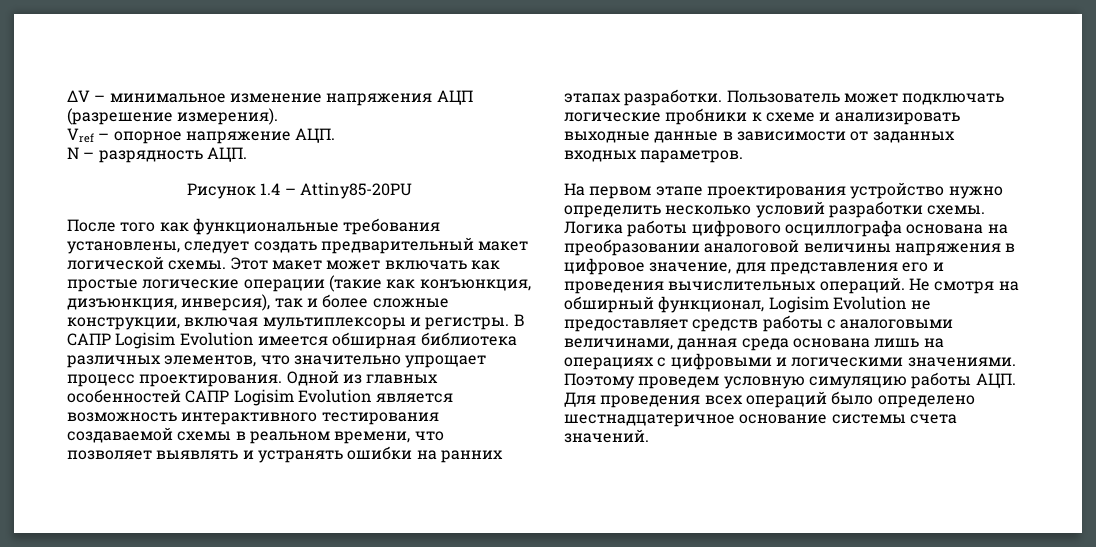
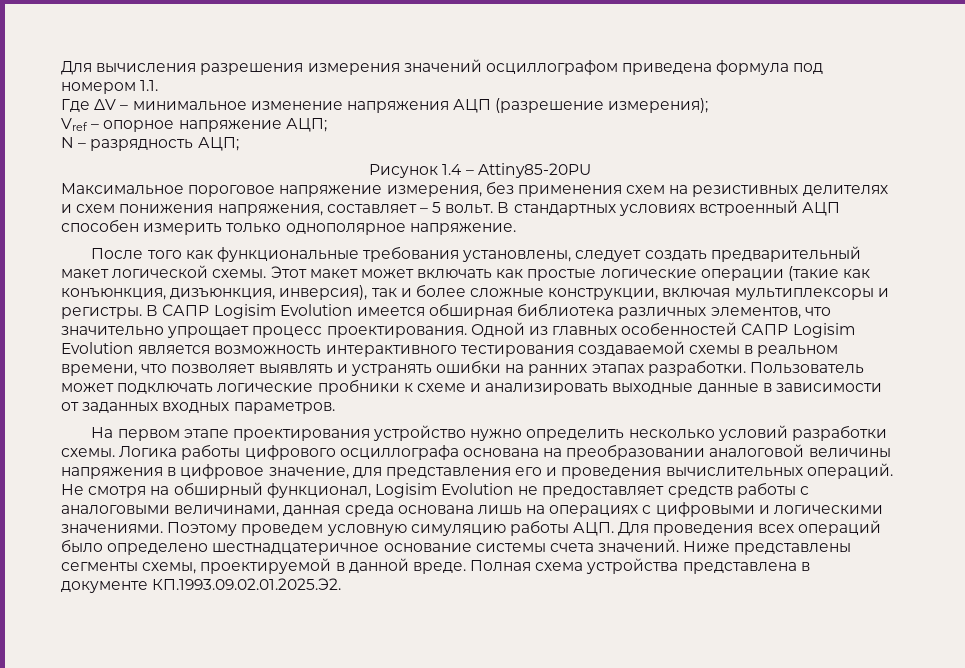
(67, 96) none -> [61,59,824,75] [61,80,159,94] [61,99,90,112] Для вычисления разрешения измерения значений осциллографом приведена формула под номером 1.1. // Где
[177,108,279,125] измерения). -> [608,98,709,113] измерения);
[295,128,336,143] АЦП. -> [285,118,327,132] АЦП;
[206,147,247,162] АЦП. -> [197,137,239,151] АЦП;
(412, 190) none -> [61,181,888,197] [61,200,841,216] [61,219,516,235] // Максимальное пороговое напряжение измерения, без применения схем на резистивных делителях и схем понижения напряжения, составляет – 5 вольт. В стандартных условиях встроенный АЦП способен измерить только однополярное напряжение.
(649, 436) none -> [683,541,852,555] [61,558,810,574] [61,578,342,593] Ниже представлены сегменты схемы, проектируемой в данной вреде. Полная схема устройства представлена в документе КП.1993.09.02.01.2025.Э2.

